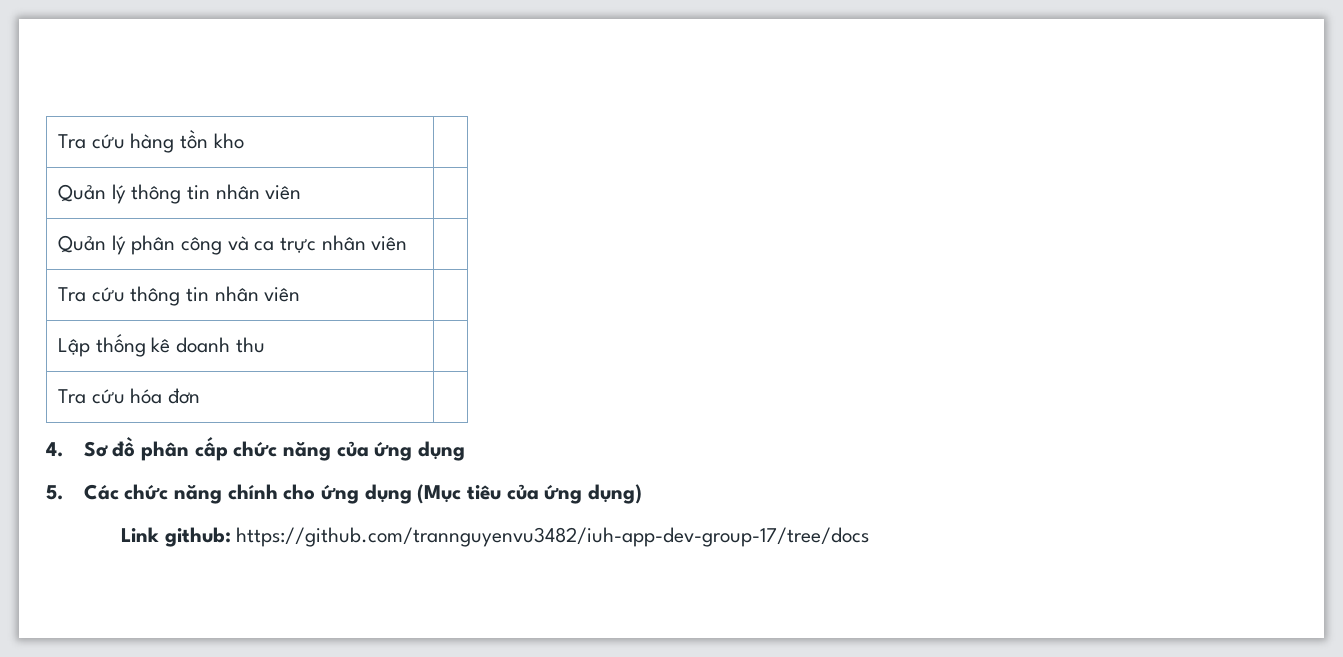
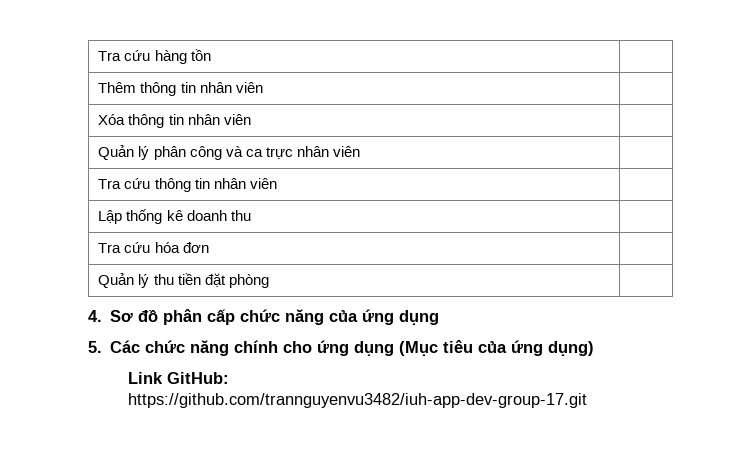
[213,133,244,149] [57,184,126,204] kho | // Quản lý -> [98,82,263,96] [98,114,126,125] | // Thêm thông tin nhân viên | // Xóa
(200, 396) none -> [98,273,269,288] // Quản lý thu tiền đặt phòng |
[164,527,870,547] github: https://github.com/trannguyenvu3482/iuh-app-dev-group-17/tree/docs -> [167,372,230,384] [128,393,588,408] GitHub: https://github.com/trannguyenvu3482/iuh-app-dev-group-17.git

